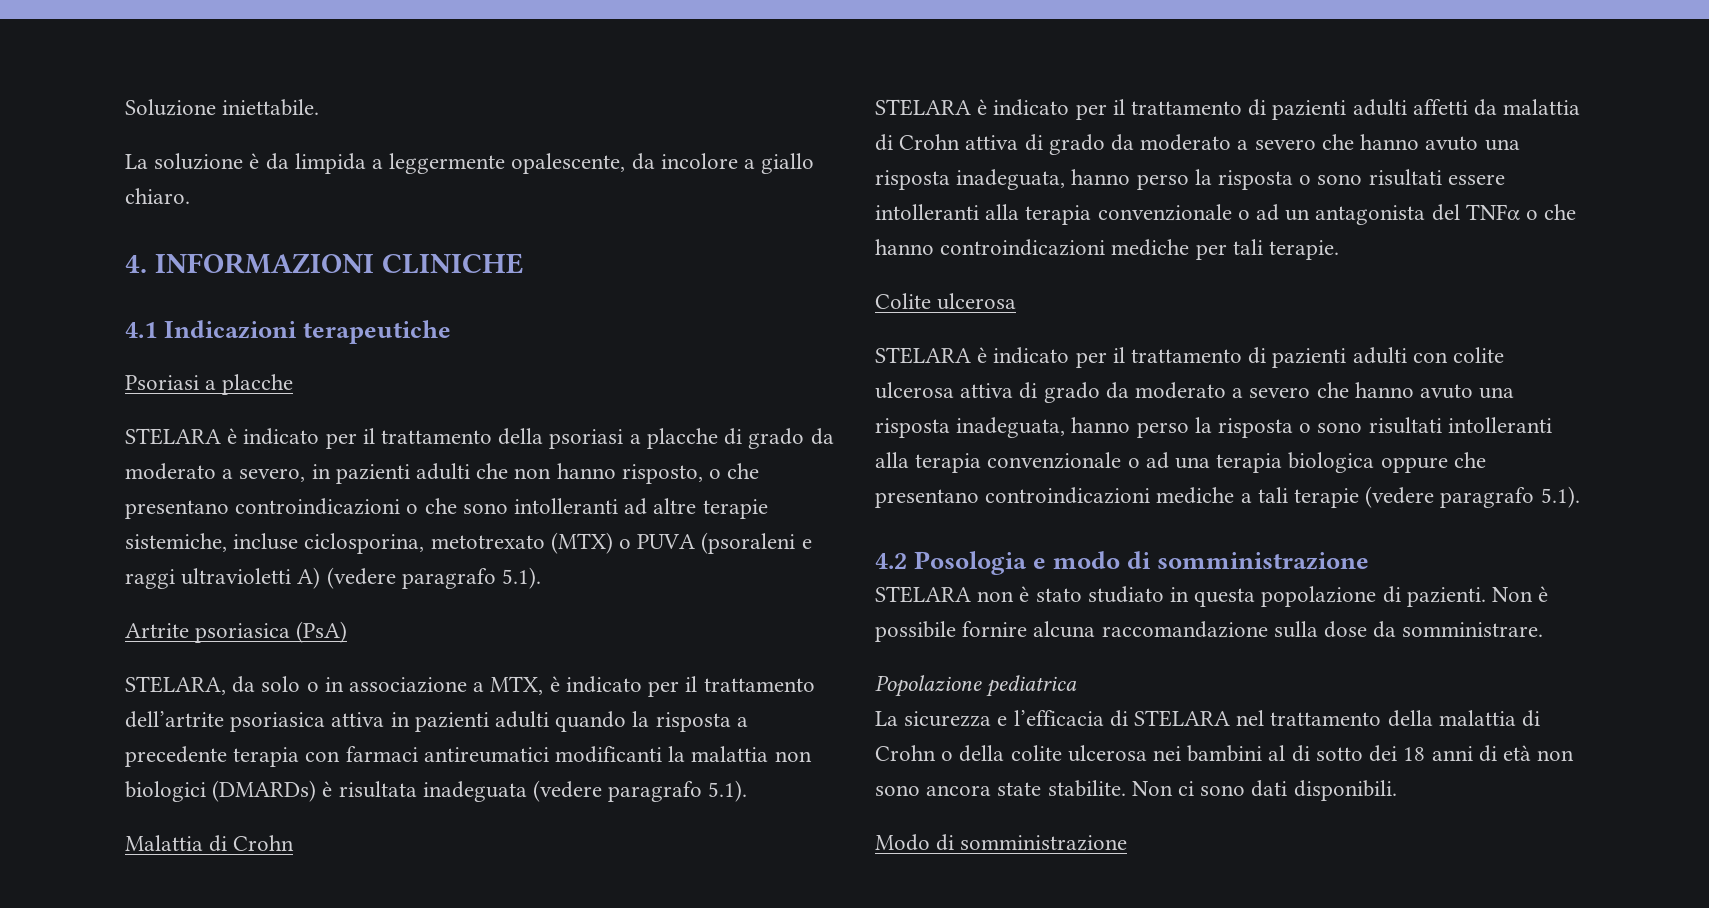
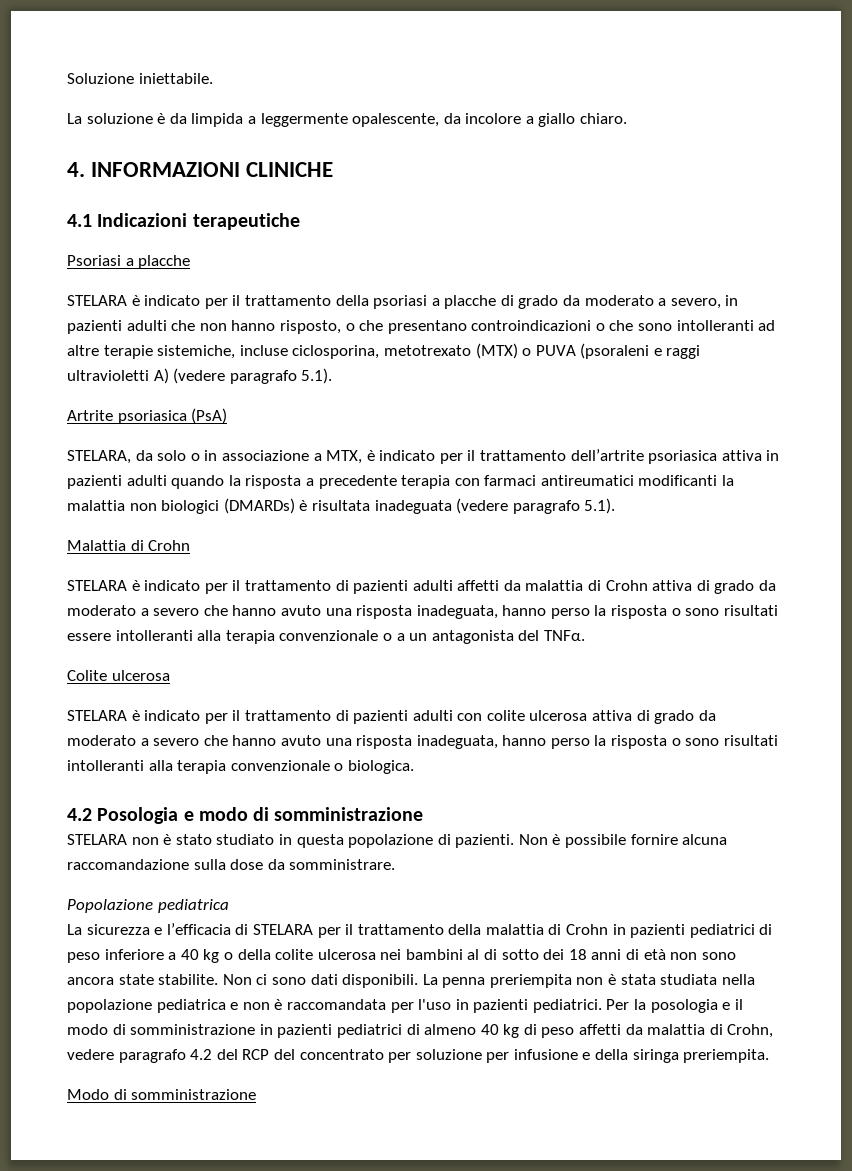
[1256,204,1280,221] ad -> [396,633,405,641] a
[1465,204,1577,220] [875,239,1340,260] TNFα o che hanno controindicazioni mediche per tali terapie. -> [543,630,585,641] TNFα.
[1145,452,1486,473] [875,486,1580,508] ad una terapia biologica oppure che presentano controindicazioni mediche a tali terapie (vedere paragrafo 5.1). -> [347,760,414,774] biologica.
[1236,710,1265,726] nel -> [317,924,354,938] per il
(936, 753) none -> [612,924,773,938] [67,949,220,963] in pazienti pediatrici di peso inferiore a 40 kg
(1397, 790) none -> [422,974,755,988] [67,999,743,1013] [67,1024,774,1038] [67,1049,770,1063] La penna preriempita non è stata studiata nella popolazione pediatrica e non è raccomandata per l'uso in pazienti pediatrici. Per la posologia e il modo di somministrazione in pazienti pediatrici di almeno 40 kg di peso affetti da malattia di Crohn, vedere paragrafo 4.2 del RCP del concentrato per soluzione per infusione e della siringa preriempita.

